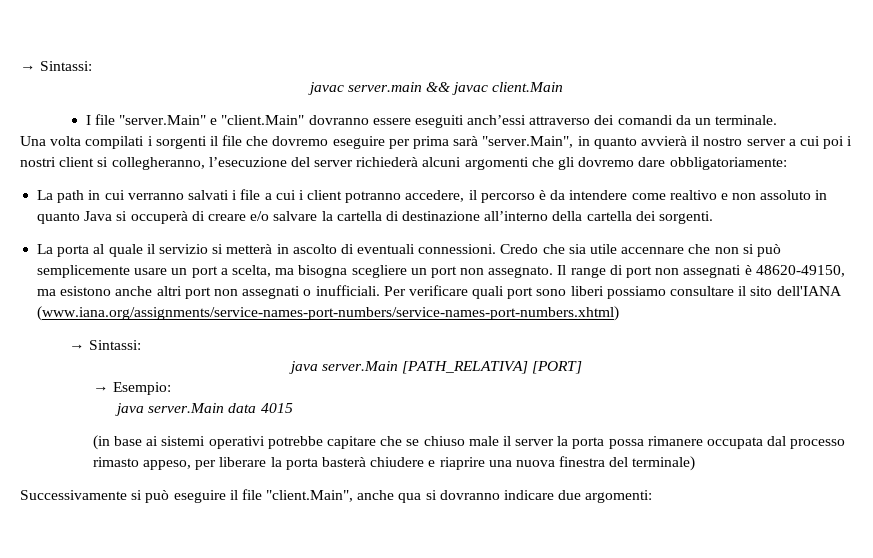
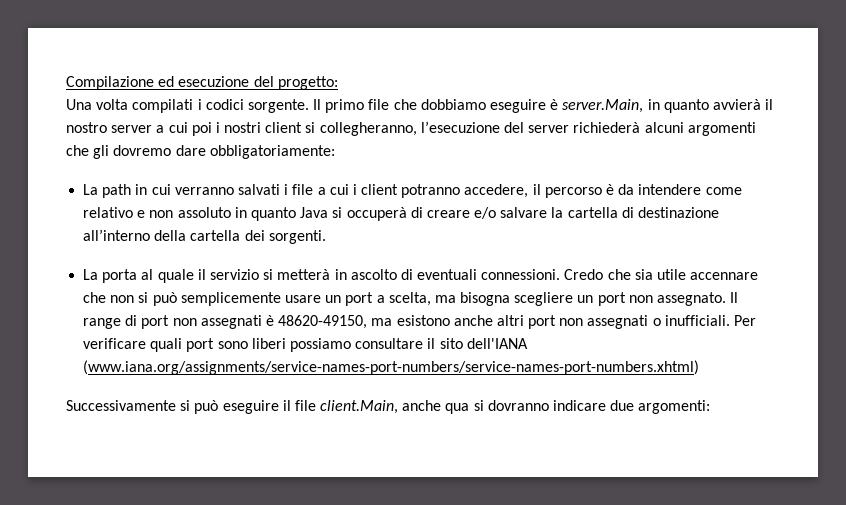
[20,61,93,71] [307,82,564,95] [85,114,778,128] [20,135,574,149] → Sintassi: // javac server.main && javac client.Main // I file "server.Main" e "client.Main" dovranno essere eseguiti anch’essi attraverso dei comandi da un terminale. // Una volta compilati i sorgenti il file che dovremo eseguire per prima sarà "server.Main", -> [66,76,338,90] [66,99,644,113] Compilazione ed esecuzione del progetto: // Una volta compilati i codici sorgente. Il primo file che dobbiamo eseguire è server.Main,
[669,190,717,200] realtivo -> [83,207,134,218] relativo
[68,340,141,350] [288,361,583,374] [92,382,172,395] [115,403,293,416] [92,435,846,450] [92,456,696,471] // → Sintassi: // java server.Main [PATH_RELATIVA] [PORT] // → Esempio: // java server.Main data 4015 // (in base ai sistemi operativi potrebbe capitare che se chiuso male il server la porta possa rimanere occupata dal processo rimasto appeso, per liberare la porta basterà chiudere e riaprire una nuova finestra del terminale) -> (700, 367) none
[266,490,354,502] "client.Main", -> [320,400,399,414] client.Main,

